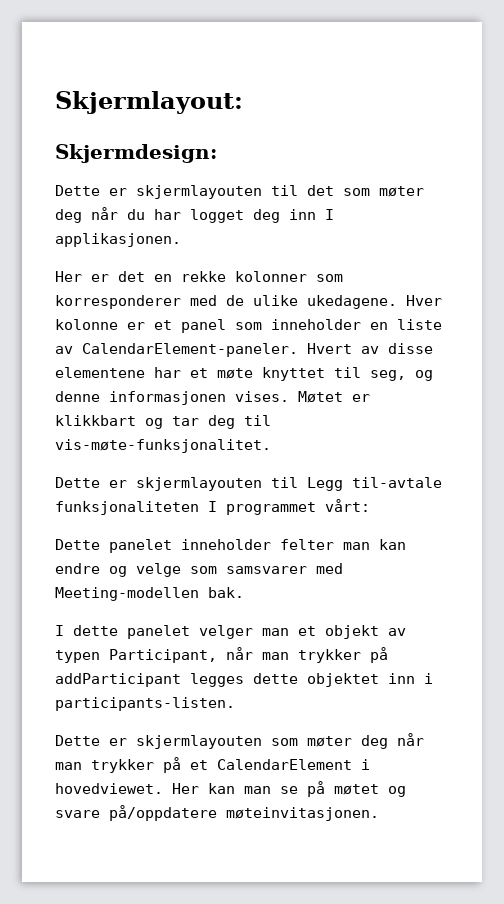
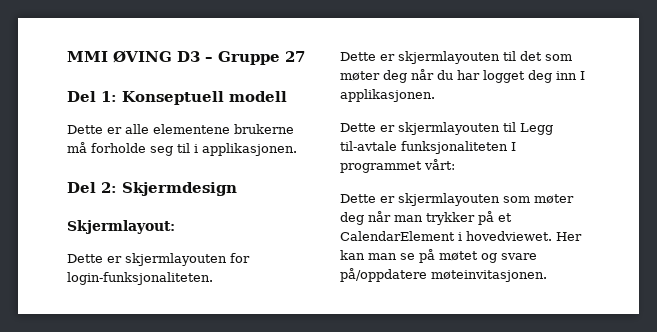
[55,91,243,114] [55,144,217,163] Skjermlayout: // Skjermdesign: -> [67,50,305,65] [67,91,287,105] [67,124,294,134] [67,142,297,156] [67,182,237,196] [67,220,175,234] [67,253,250,266] [67,272,213,285] MMI ØVING D3 – Gruppe 27 // Del 1: Konseptuell modell // Dette er alle elementene brukerne må forholde seg til i applikasjonen. // Del 2: Skjermdesign // Skjermlayout: // Dette er skjermlayouten for login-funksjonaliteten.
[55,271,343,282] [55,295,442,309] [55,319,442,333] [55,343,433,357] [55,367,433,381] [55,391,370,405] [55,415,271,429] [55,439,271,453] // Her er det en rekke kolonner som korresponderer med de ulike ukedagene. Hver kolonne er et panel som inneholder en liste av CalendarElement-paneler. Hvert av disse elementene har et møte knyttet til seg, og denne informasjonen vises. Møtet er klikkbart og tar deg til vis-møte-funksjonalitet. -> (435, 95) none
[55,539,406,553] [55,563,343,577] [55,587,244,601] [55,625,406,639] [55,647,388,663] [55,673,433,687] [55,697,235,711] // Dette panelet inneholder felter man kan endre og velge som samsvarer med Meeting-modellen bak. // I dette panelet velger man et objekt av typen Participant, når man trykker på addParticipant legges dette objektet inn i participants-listen. -> (455, 164) none

